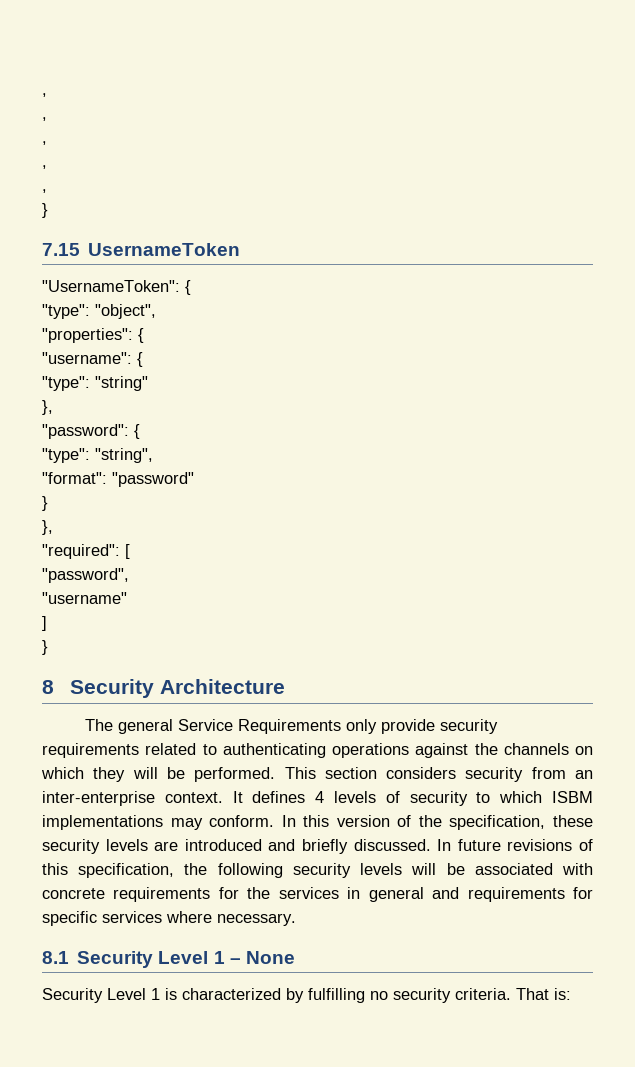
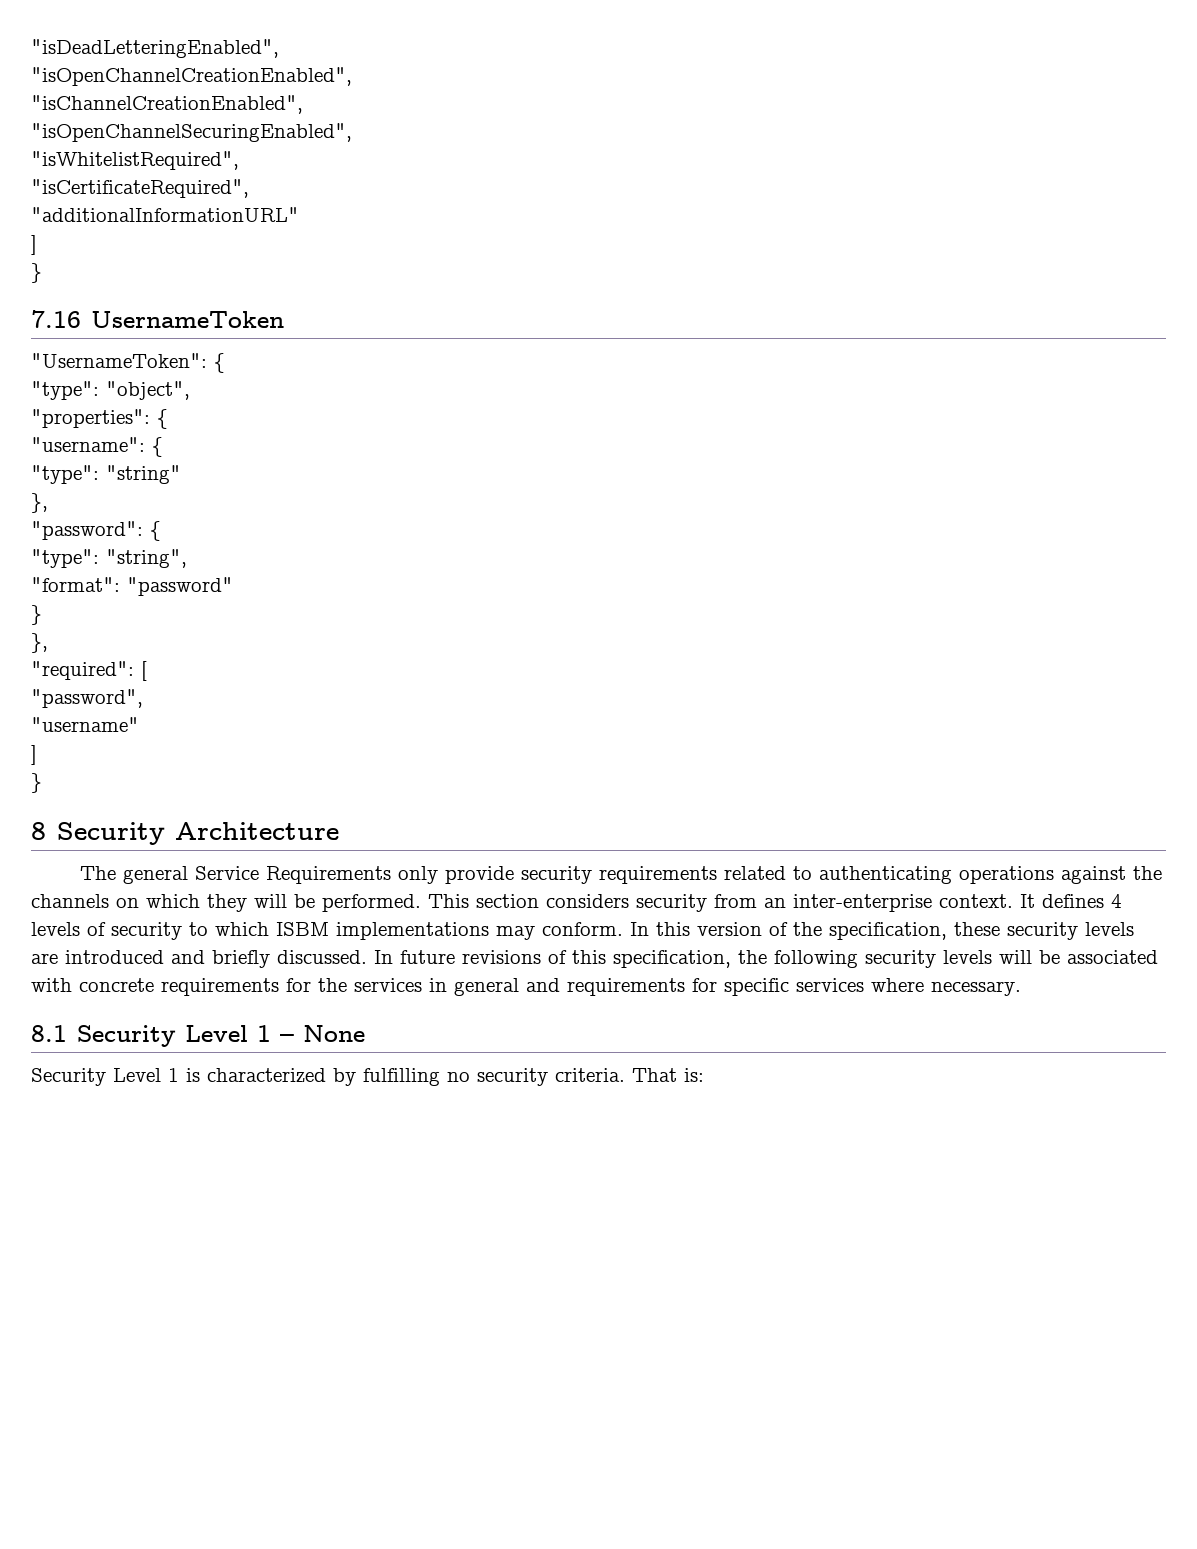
[42,93,47,97] [42,117,47,121] [42,141,47,145] [42,165,47,169] [42,189,47,193] [42,203,48,218] [42,243,80,256] , // , // , // , // , // } // 7.15 -> [31,39,279,58] [31,67,352,86] [31,95,303,114] [31,123,352,142] [31,151,239,170] [31,179,249,198] [31,207,299,222] [31,235,37,255] [31,263,42,283] [31,310,81,328] "isDeadLetteringEnabled", // "isOpenChannelCreationEnabled", // "isChannelCreationEnabled", // "isOpenChannelSecuringEnabled", // "isWhitelistRequired", // "isCertificateRequired", // "additionalInformationURL" // ] // } // 7.16

